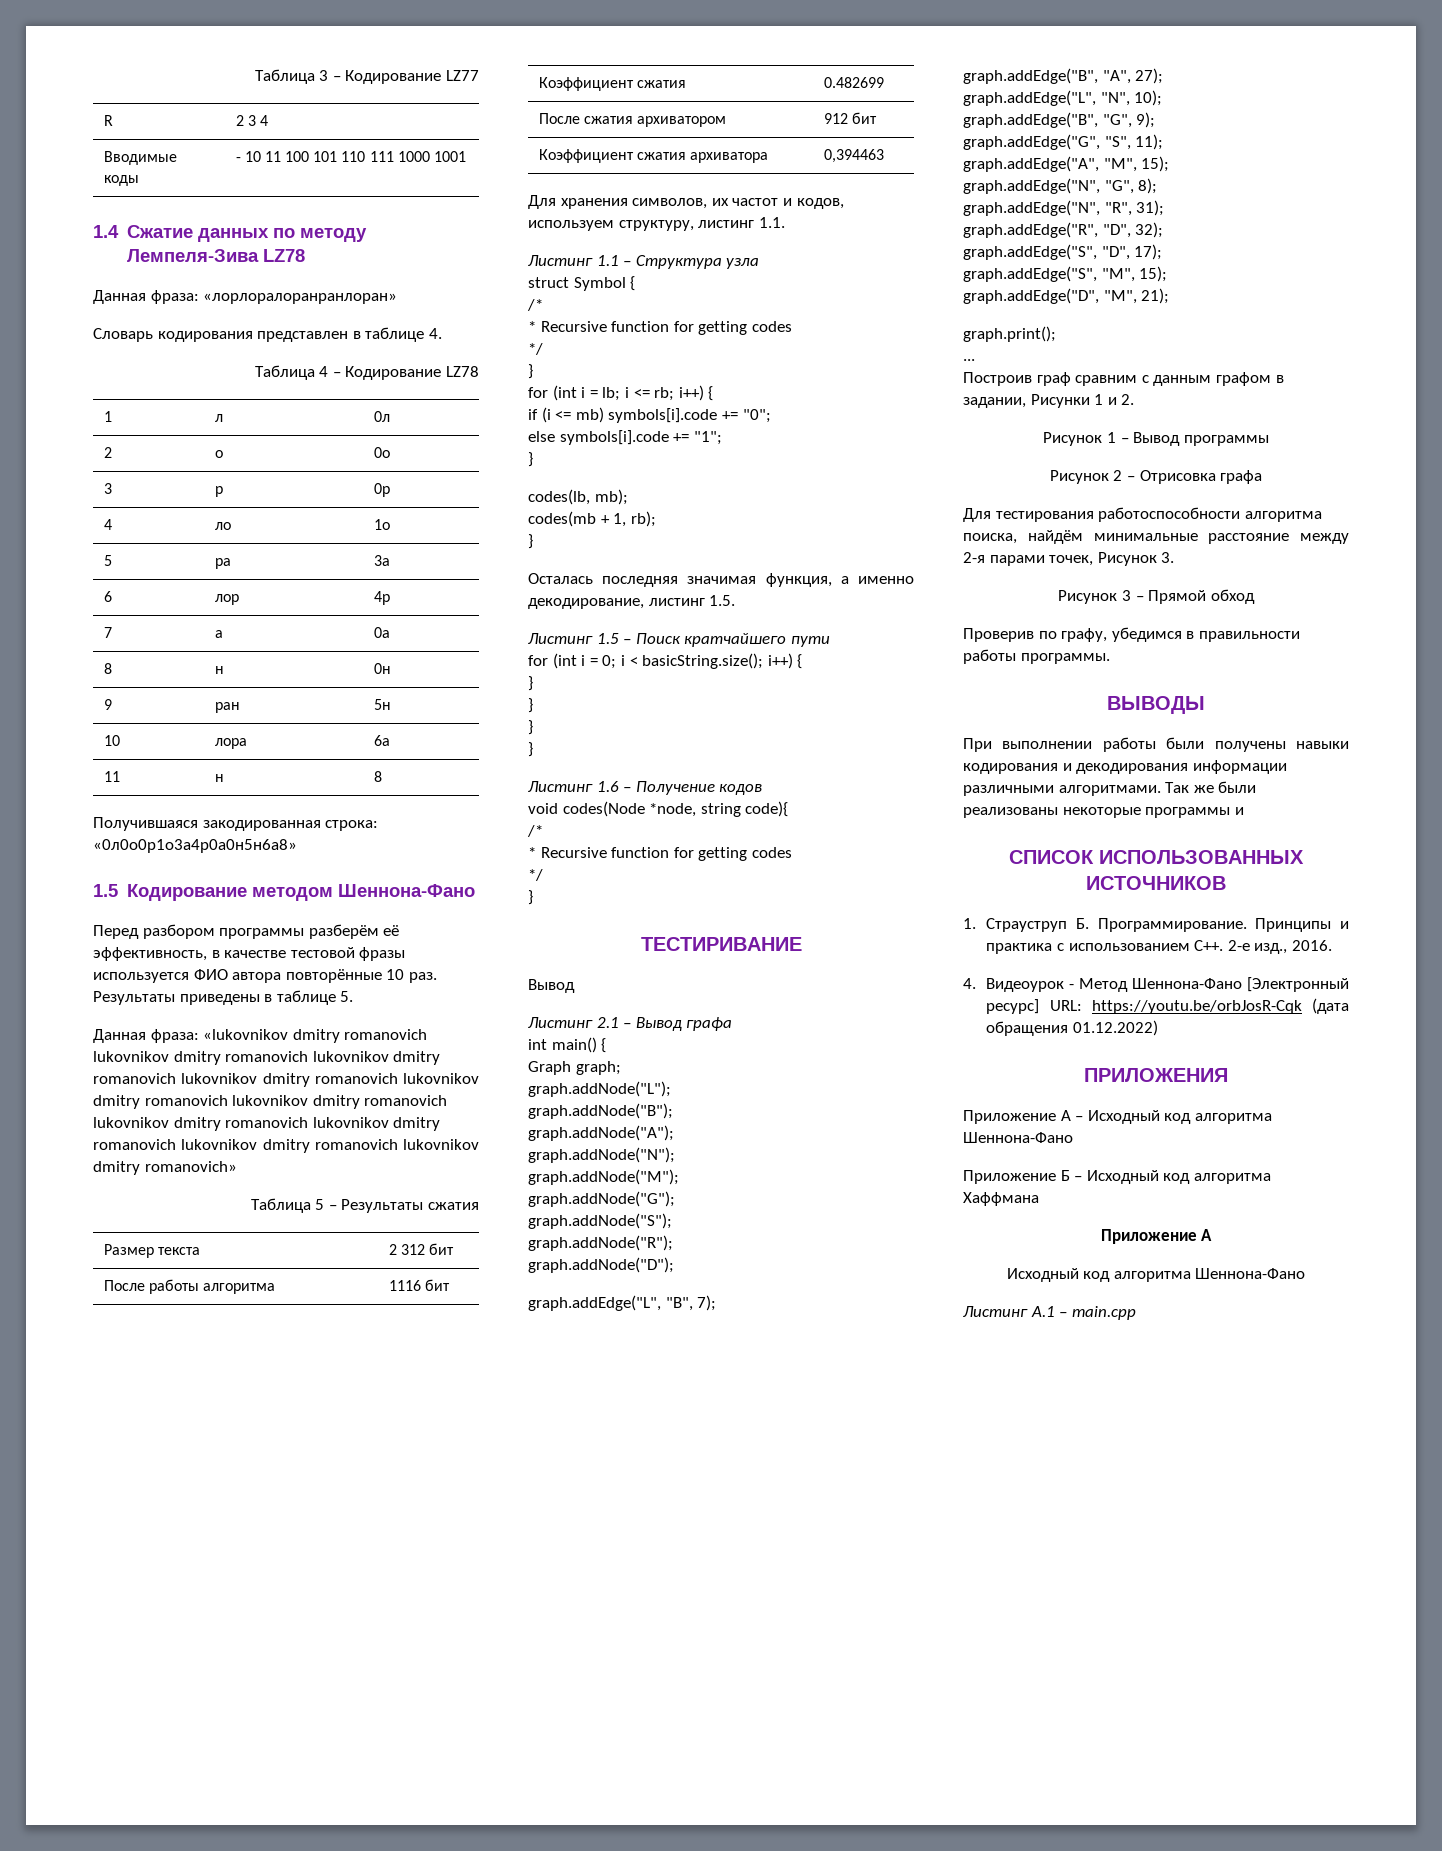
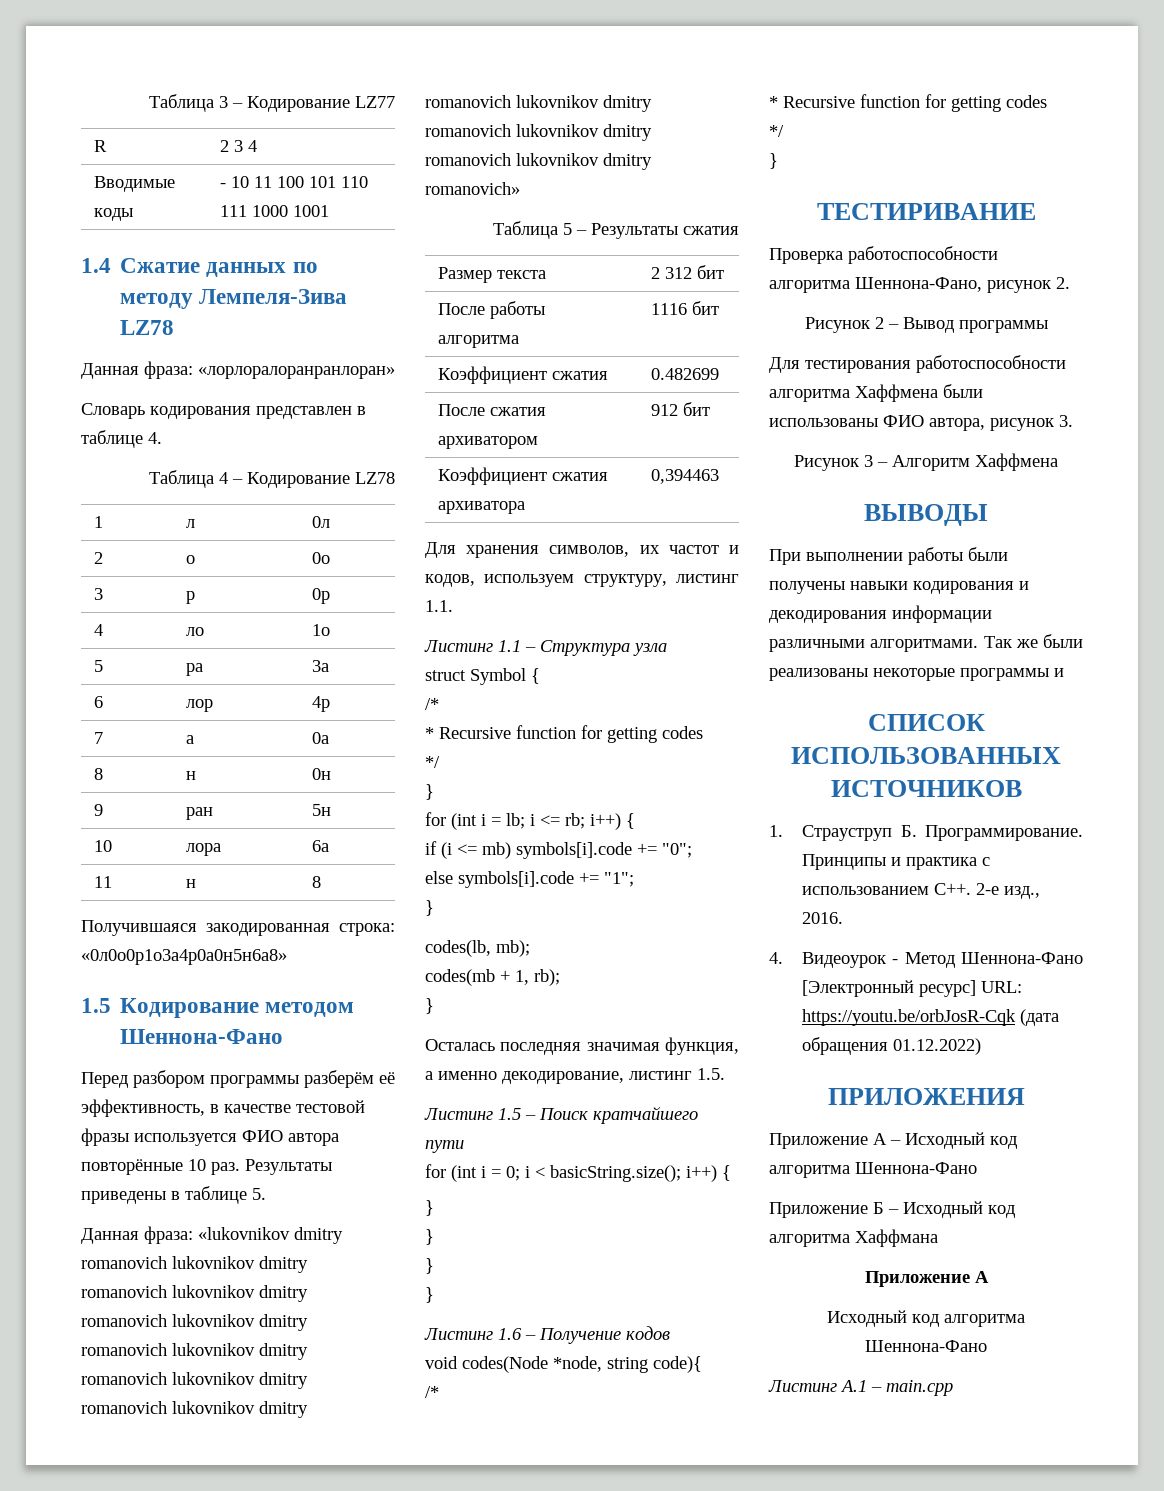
[528,979,575,993] [528,1017,733,1031] [528,1037,607,1053] [528,1061,621,1075] [528,1081,671,1097] [528,1103,673,1119] [528,1125,674,1141] [528,1147,675,1163] [528,1169,679,1185] [528,1191,675,1207] [528,1213,672,1229] [528,1235,673,1251] [528,1257,674,1273] [528,1295,717,1311] [963,68,1164,84] [963,90,1163,106] [963,112,1156,128] [963,134,1164,150] [963,156,1170,172] [963,178,1158,194] [963,200,1165,216] [963,222,1164,238] [963,244,1163,260] [963,266,1168,282] [963,288,1170,304] [963,326,1056,342] [963,359,975,361] [963,372,1284,386] [963,394,1135,408] [1043,432,1269,446] Вывод // Листинг 2.1 – Вывод графа // int main() { // Graph graph; // graph.addNode("L"); // graph.addNode("B"); // graph.addNode("A"); // graph.addNode("N"); // graph.addNode("M"); // graph.addNode("G"); // graph.addNode("S"); // graph.addNode("R"); // graph.addNode("D"); // graph.addEdge("L", "B", 7); // graph.addEdge("B", "A", 27); // graph.addEdge("L", "N", 10); // graph.addEdge("B", "G", 9); // graph.addEdge("G", "S", 11); // graph.addEdge("A", "M", 15); // graph.addEdge("N", "G", 8); // graph.addEdge("N", "R", 31); // graph.addEdge("R", "D", 32); // graph.addEdge("S", "D", 17); // graph.addEdge("S", "M", 15); // graph.addEdge("D", "M", 21); // graph.print(); // ... // Построив граф сравним с данным графом в задании, Рисунки 1 и 2. // Рисунок 1 – Вывод программы -> [769,246,998,264] [769,277,1070,293] Проверка работоспособности алгоритма Шеннона-Фано, рисунок 2.
[1139,470,1263,484] Отрисовка графа -> [902,317,1048,333] Вывод программы
[963,530,1349,544] [963,552,1175,566] [1058,589,1255,604] [963,627,1300,642] [963,649,1110,664] поиска, найдём минимальные расстояние между 2-я парами точек, Рисунок 3. // Рисунок 3 – Прямой обход // Проверив по графу, убедимся в правильности работы программы. -> [855,384,983,402] [769,415,1073,431] [794,453,1058,471] Хаффмена были использованы ФИО автора, рисунок 3. // Рисунок 3 – Алгоритм Хаффмена

